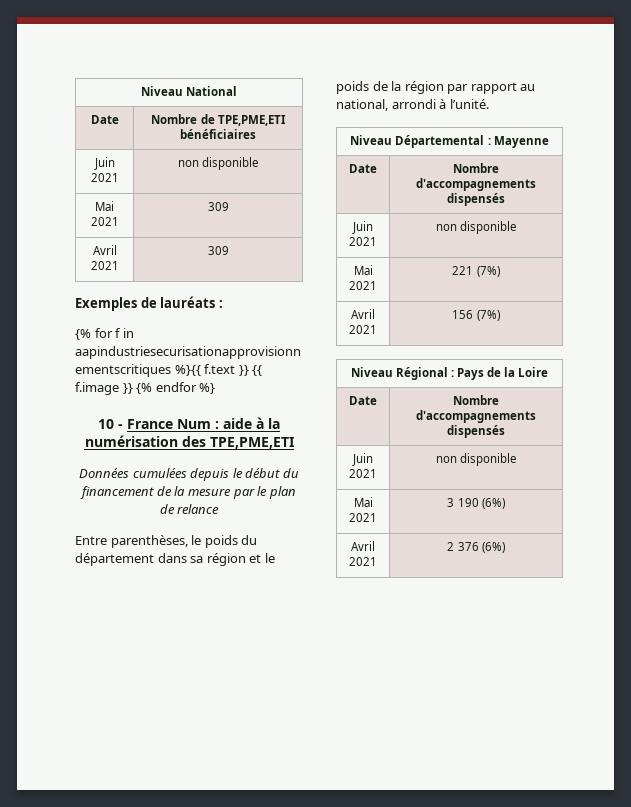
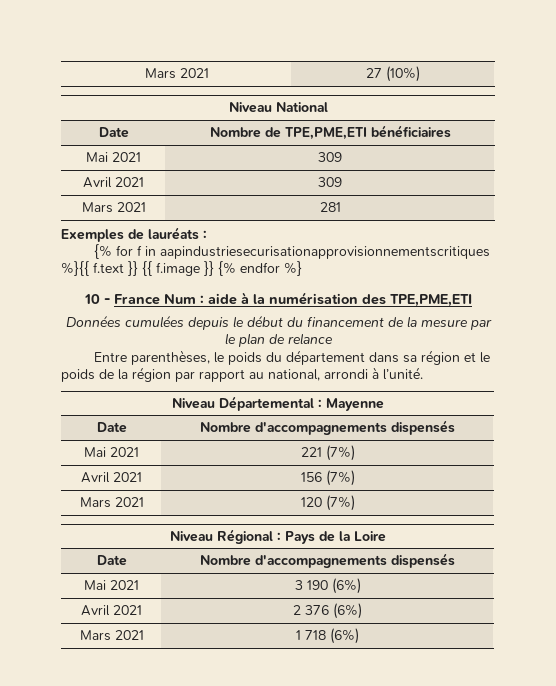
(140, 91) none -> [144,68,209,79] [366,66,420,82] Mars 2021 | 27 (10%) //
[93,157,115,170] [90,173,119,182] [177,157,259,170] // Juin 2021 | non disponible -> (451, 131) none
(229, 250) none -> [81,202,146,213] [319,202,341,212] // Mars 2021 | 281
[352,221,373,234] [349,237,377,246] [435,221,517,234] // Juin 2021 | non disponible -> (455, 427) none
(500, 315) none -> [79,497,144,508] [300,495,355,511] // Mars 2021 | 120 (7%)
[352,453,373,466] [349,469,377,478] [435,453,517,466] // Juin 2021 | non disponible -> (455, 560) none
(505, 547) none -> [79,630,144,641] [296,628,359,644] // Mars 2021 | 1 718 (6%)

